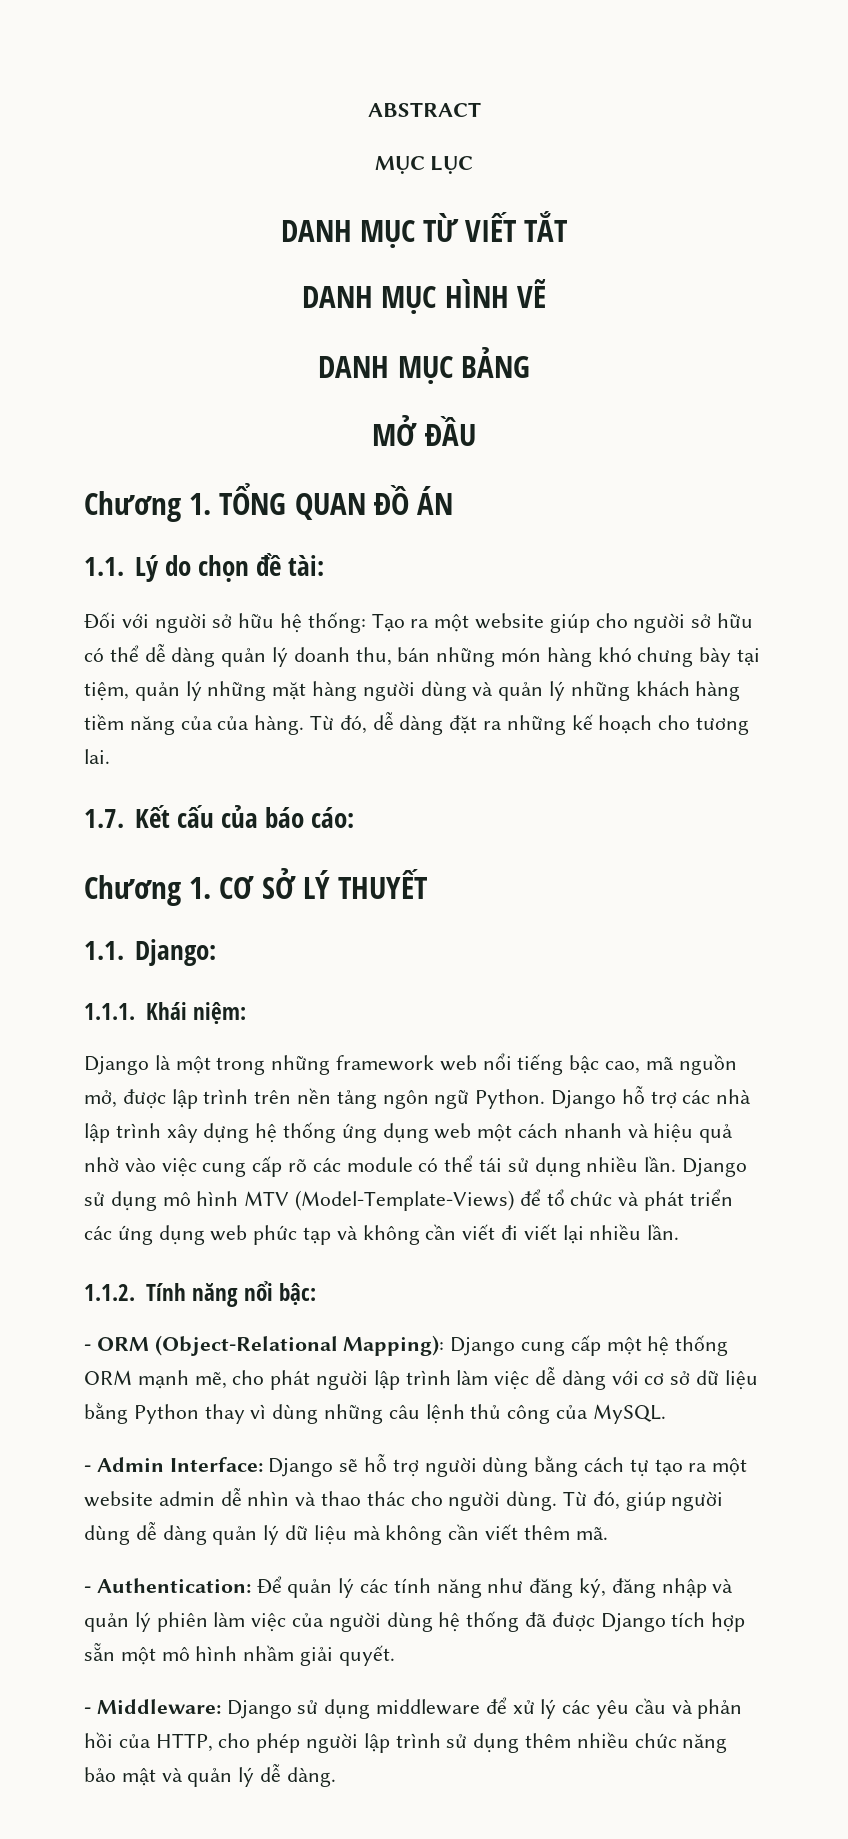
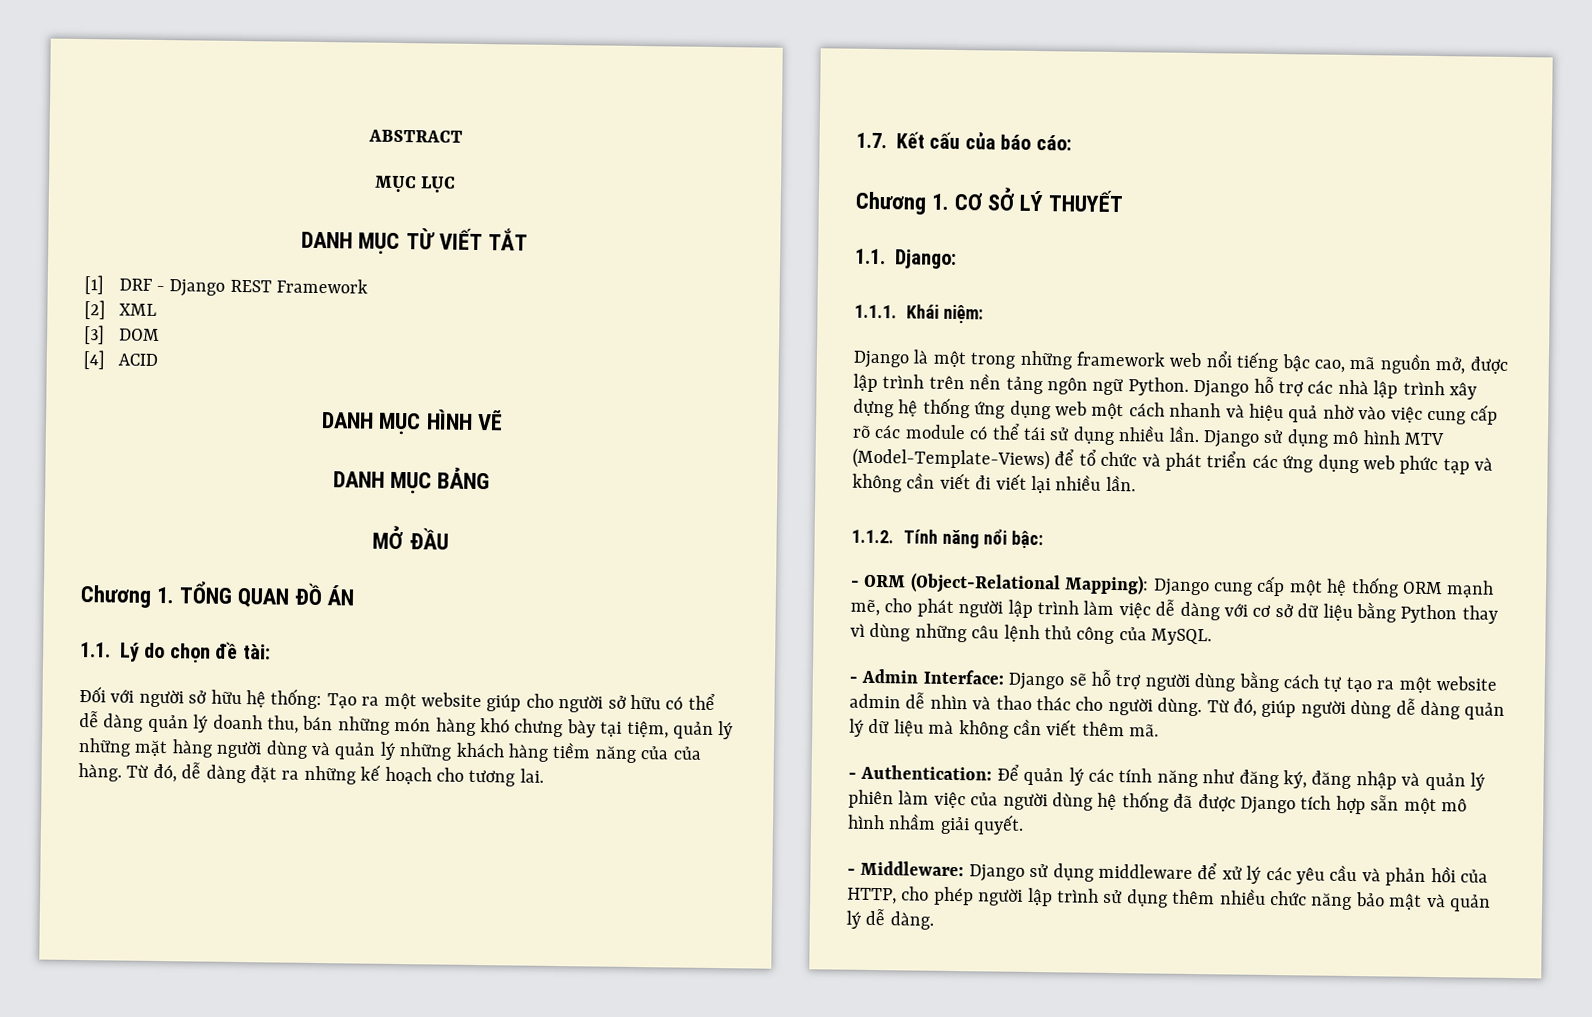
(568, 226) none -> [84,275,369,297] [84,300,157,320] [84,325,160,345] [83,350,158,370] // [1] DRF - Django REST Framework // [2] XML // [3] DOM // [4] ACID

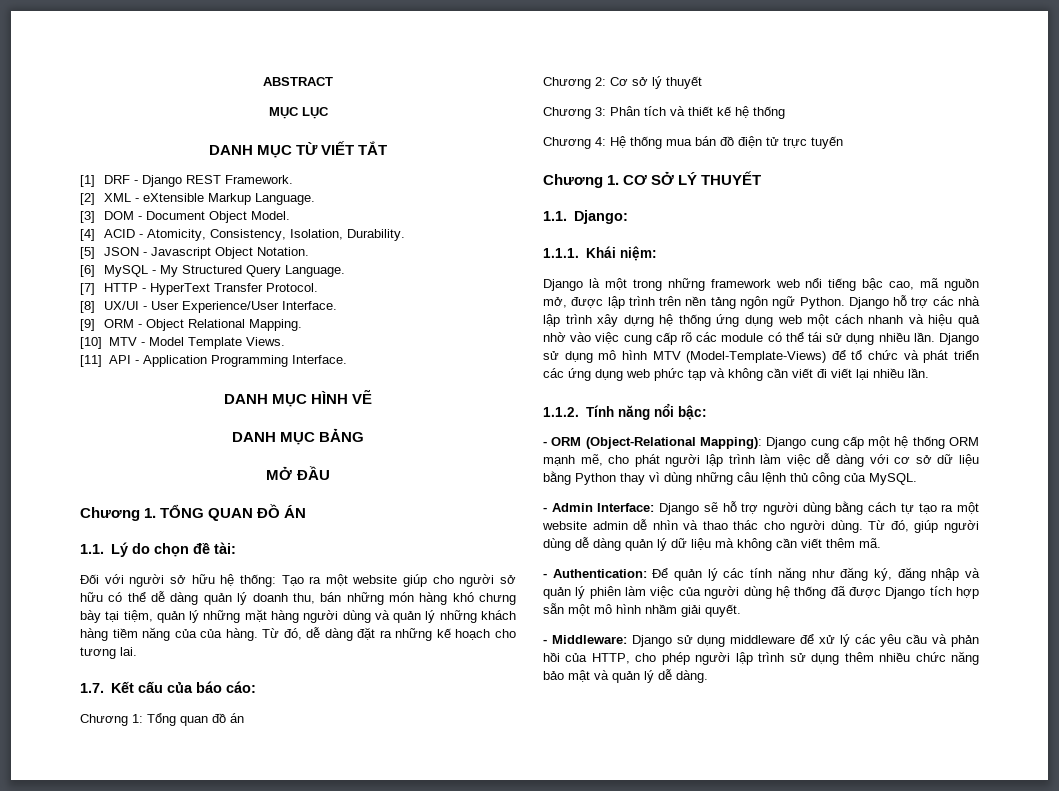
[276,278,369,294] Framework -> [224,175,293,184] Framework.
[84,325,160,345] [83,350,158,370] // [3] DOM // [4] ACID -> [134,193,315,205] [80,211,290,223] [80,229,405,241] [80,247,309,259] [80,265,345,277] [80,283,318,295] [80,301,337,313] [80,319,302,331] [80,337,285,349] [80,355,347,367] - eXtensible Markup Language. // [3] DOM - Document Object Model. // [4] ACID - Atomicity, Consistency, Isolation, Durability. // [5] JSON - Javascript Object Notation. // [6] MySQL - My Structured Query Language. // [7] HTTP - HyperText Transfer Protocol. // [8] UX/UI - User Experience/User Interface. // [9] ORM - Object Relational Mapping. // [10] MTV - Model Template Views. // [11] API - Application Programming Interface.
(1072, 142) none -> [80,713,244,726] [543,76,702,89] [543,106,785,119] [543,136,843,149] // Chương 1: Tổng quan đồ án // Chương 2: Cơ sở lý thuyết // Chương 3: Phân tích và thiết kế hệ thống // Chương 4: Hệ thống mua bán đồ điện tử trực tuyến

